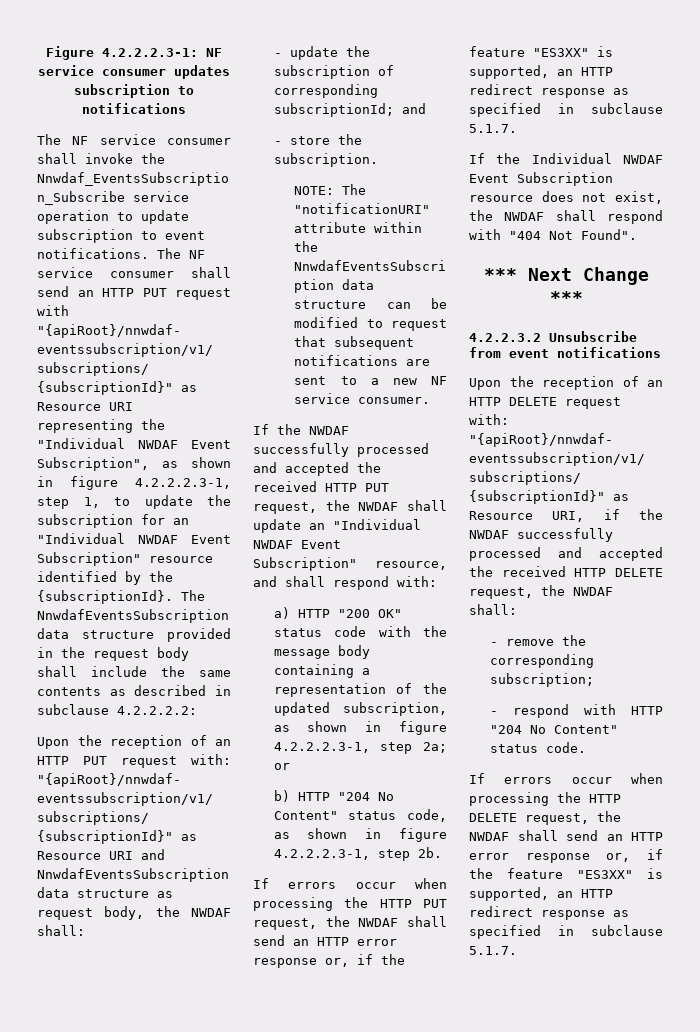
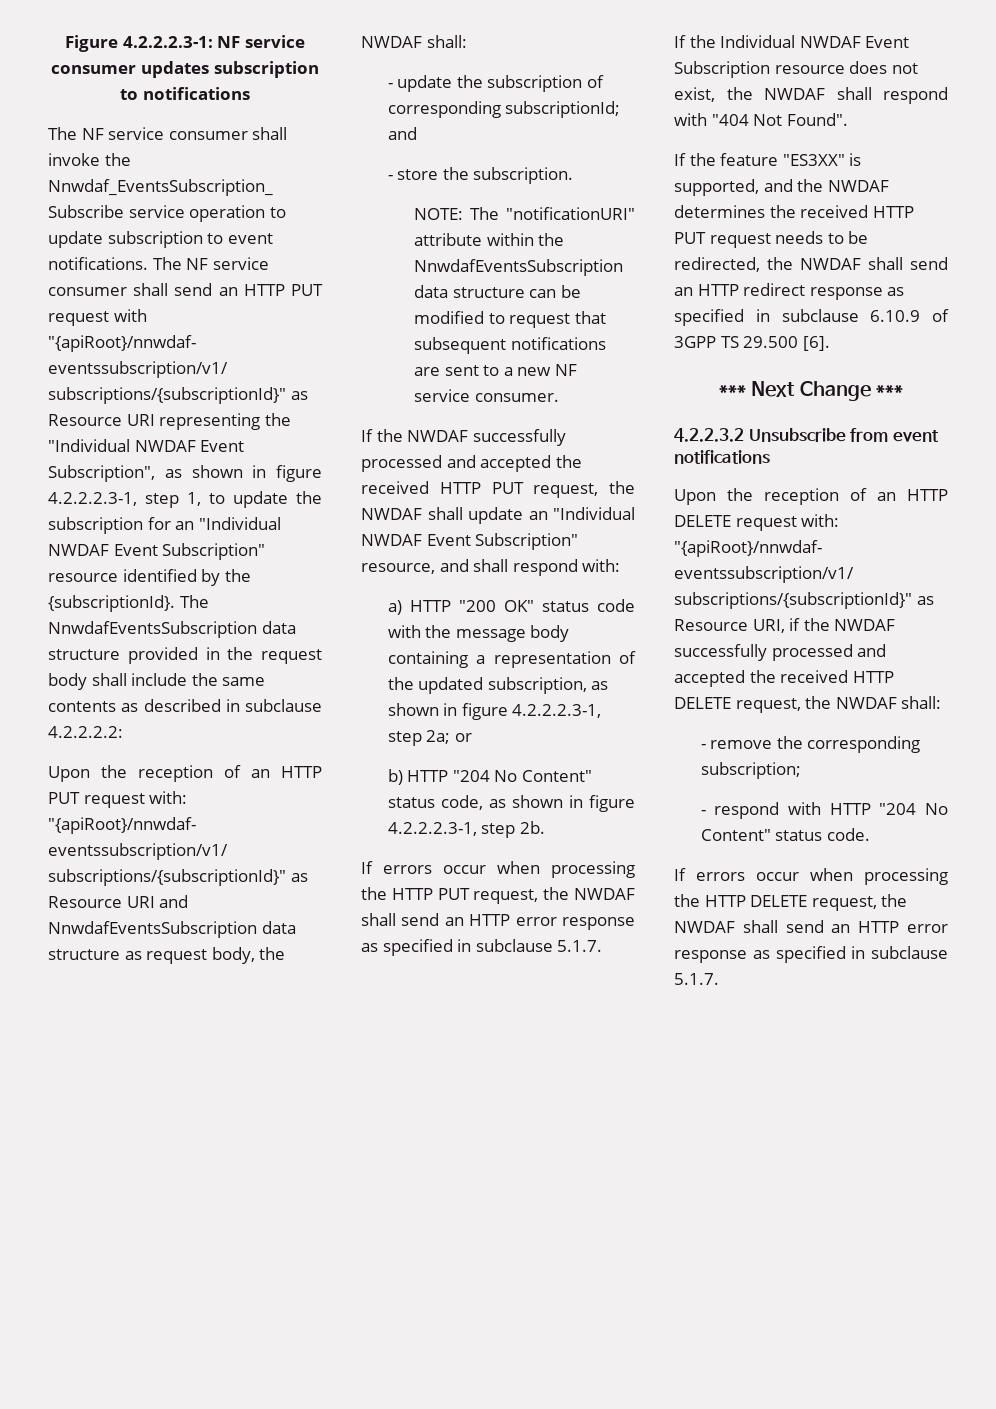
[325,954,405,967] [469,46,613,57] [469,65,613,79] [469,84,605,98] or, if the feature "ES3XX" is supported, an HTTP redirect response -> (635, 923) none
(637, 234) none -> [674,153,862,166] [674,179,889,196] [674,205,914,218] [674,231,869,248] [674,257,948,272] [674,283,905,300] [674,309,949,326] [674,336,830,351] // If the feature "ES3XX" is supported, and the NWDAF determines the received HTTP PUT request needs to be redirected, the NWDAF shall send an HTTP redirect response as specified in subclause 6.10.9 of 3GPP TS 29.500 [6].
[606,849,663,862] [469,868,663,879] [469,887,613,901] [469,906,605,920] or, if the feature "ES3XX" is supported, an HTTP redirect response -> (747, 956) none

